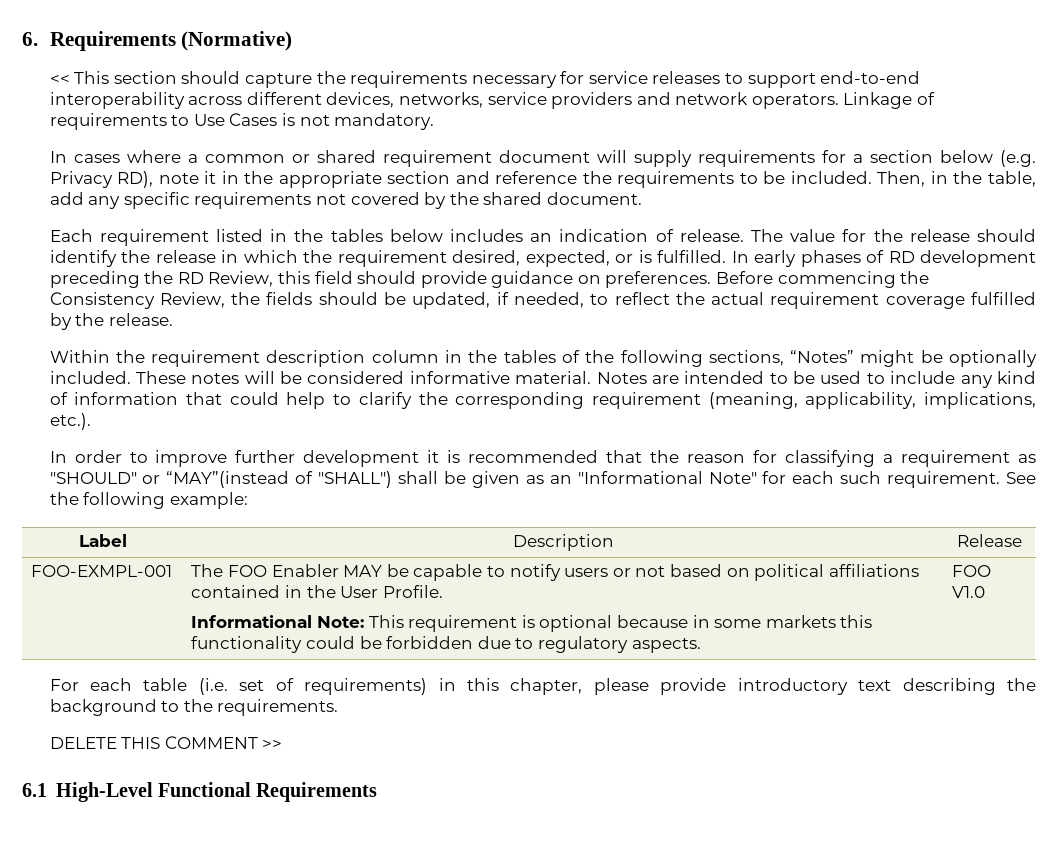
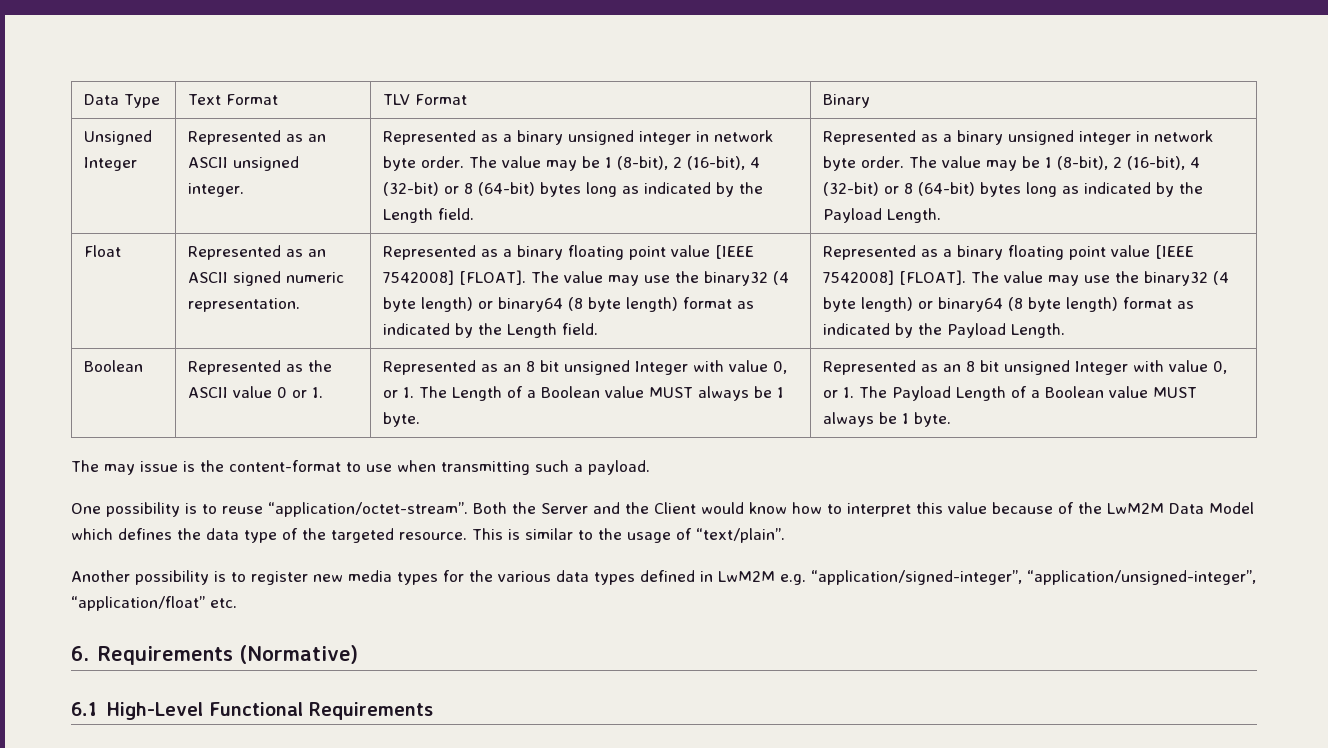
[22,31,293,51] [49,71,921,88] [49,92,936,109] [49,113,435,130] [49,150,1036,167] [49,171,1036,188] [49,192,642,209] [49,229,1036,246] [49,250,1036,267] [49,271,930,288] [49,292,1036,309] [49,313,173,330] [49,350,1037,367] [49,371,1036,388] [49,392,1037,409] [49,413,91,430] [49,450,1036,467] [49,471,1036,488] [49,492,248,509] [78,534,127,547] [512,534,614,551] [957,534,1022,547] [31,565,173,577] [191,564,919,581] [191,585,443,598] [191,615,873,632] [191,636,701,653] [952,565,992,577] [952,586,986,598] [49,678,1036,695] [49,699,339,716] [49,736,283,749] 6. Requirements (Normative) // << This section should capture the requirements necessary for service releases to support end-to-end interoperability across different devices, networks, service providers and network operators. Linkage of requirements to Use Cases is not mandatory. // In cases where a common or shared requirement document will supply requirements for a section below (e.g. Privacy RD), note it in the appropriate section and reference the requirements to be included. Then, in the table, add any specific requirements not covered by the shared document. // Each requirement listed in the tables below includes an indication of release. The value for the release should identify the release in which the requirement desired, expected, or is fulfilled. In early phases of RD development preceding the RD Review, this field should provide guidance on preferences. Before commencing the Consistency Review, the fields should be updated, if needed, to reflect the actual requirement coverage fulfilled by the release. // Within the requirement description column in the tables of the following sections, “Notes” might be optionally included. These notes will be considered informative material. Notes are intended to be used to include any kind of information that could help to clarify the corresponding requirement (meaning, applicability, implications, etc.). // In order to improve further development it is recommended that the reason for classifying a requirement as "SHOULD" or “MAY”(instead of "SHALL") shall be given as an "Informational Note" for each such requirement. See the following example: // Label | Description | Release // FOO-EXMPL-001 | The FOO Enabler MAY be capable to notify users or not based on political affiliations contained in the User Profile. // Informational Note: This requirement is optional because in some markets this functionality could be forbidden due to regulatory aspects. | FOO V1.0 // For each table (i.e. set of requirements) in this chapter, please provide introductory text describing the background to the requirements. // DELETE THIS COMMENT >> -> [83,94,161,108] [187,94,279,105] [382,94,468,105] [822,94,870,108] [83,130,152,145] [83,157,137,171] [187,130,326,145] [187,156,299,171] [187,183,244,197] [382,130,773,145] [382,156,760,171] [382,182,763,197] [382,208,474,223] [822,130,1213,145] [822,156,1200,171] [822,182,1203,197] [822,208,941,223] [83,245,121,257] [187,245,326,260] [187,271,344,286] [187,298,300,312] [382,245,754,260] [382,270,789,286] [382,297,754,312] [382,323,598,338] [822,245,1194,260] [822,270,1229,286] [822,297,1194,312] [822,323,1065,338] [83,360,143,372] [187,360,332,375] [187,386,323,398] [382,360,787,375] [382,386,784,401] [382,412,420,427] [822,360,1227,375] [822,386,1197,401] [822,412,951,427] [71,460,650,475] [71,502,1254,517] [71,528,785,543] [71,570,1256,585] [71,596,237,611] [71,645,358,665] Data Type | Text Format | TLV Format | Binary // Unsigned Integer | Represented as an ASCII unsigned integer. | Represented as a binary unsigned integer in network byte order. The value may be 1 (8-bit), 2 (16-bit), 4 (32-bit) or 8 (64-bit) bytes long as indicated by the Length field. | Represented as a binary unsigned integer in network byte order. The value may be 1 (8-bit), 2 (16-bit), 4 (32-bit) or 8 (64-bit) bytes long as indicated by the Payload Length. // Float | Represented as an ASCII signed numeric representation. | Represented as a binary floating point value [IEEE 7542008] [FLOAT]. The value may use the binary32 (4 byte length) or binary64 (8 byte length) format as indicated by the Length field. | Represented as a binary floating point value [IEEE 7542008] [FLOAT]. The value may use the binary32 (4 byte length) or binary64 (8 byte length) format as indicated by the Payload Length. // Boolean | Represented as the ASCII value 0 or 1. | Represented as an 8 bit unsigned Integer with value 0, or 1. The Length of a Boolean value MUST always be 1 byte. | Represented as an 8 bit unsigned Integer with value 0, or 1. The Payload Length of a Boolean value MUST always be 1 byte. // The may issue is the content-format to use when transmitting such a payload. // One possibility is to reuse “application/octet-stream”. Both the Server and the Client would know how to interpret this value because of the LwM2M Data Model which defines the data type of the targeted resource. This is similar to the usage of “text/plain”. // Another possibility is to register new media types for the various data types defined in LwM2M e.g. “application/signed-integer”, “application/unsigned-integer”, “application/float” etc. // 6. Requirements (Normative)

